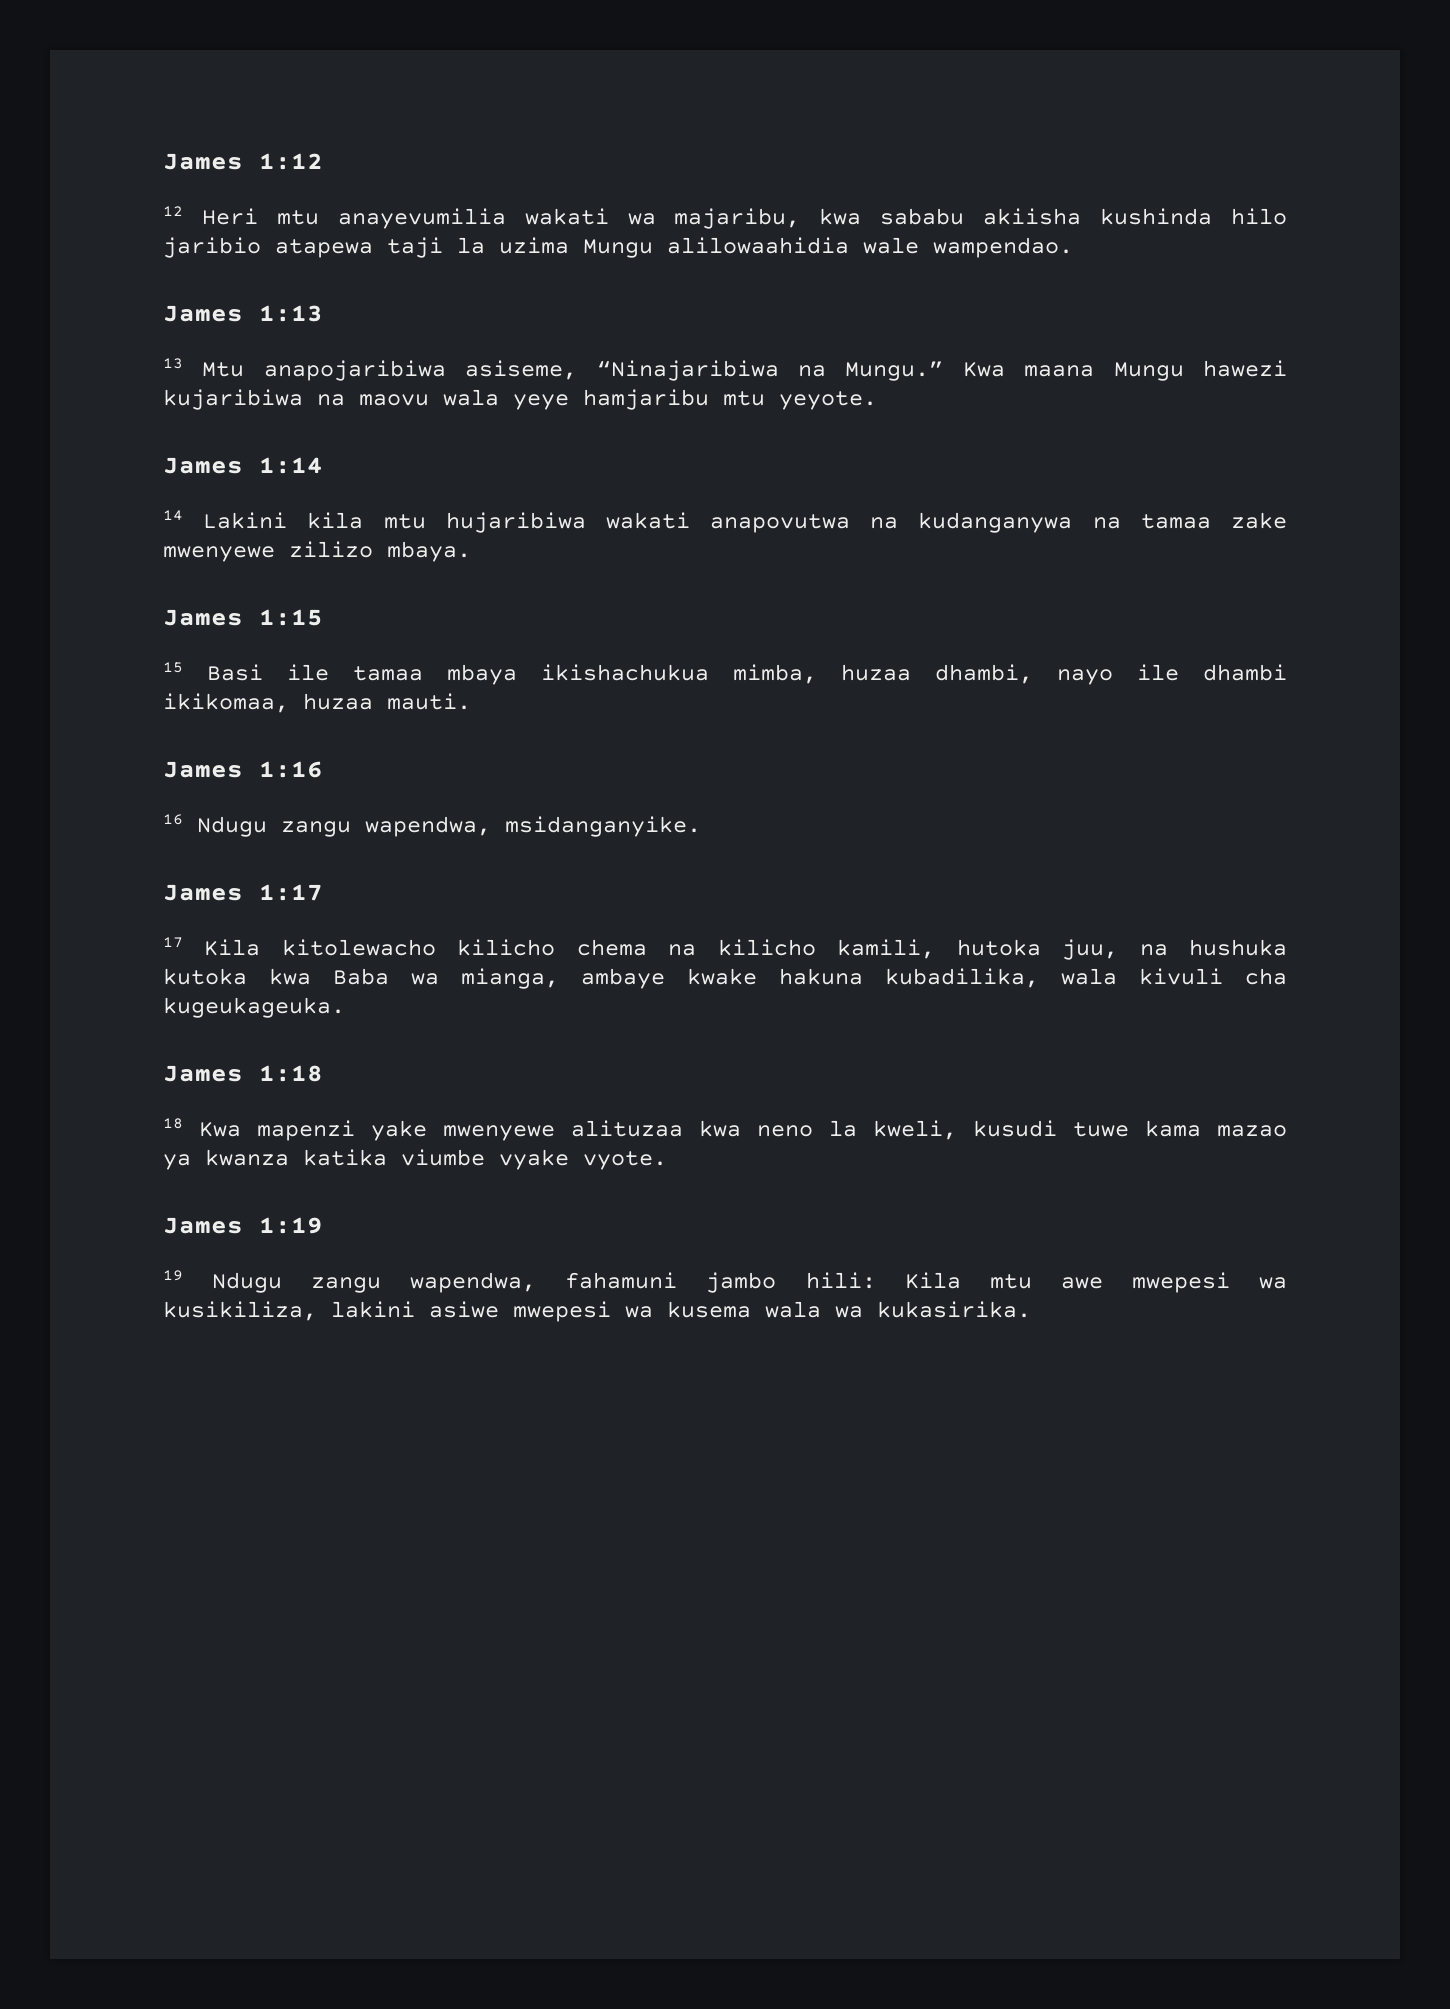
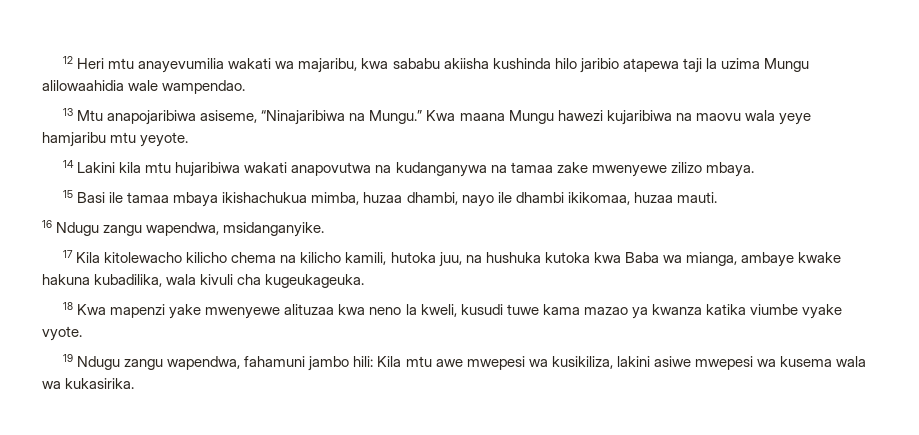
[163,153,323,170] James 1:12 // -> (63, 60) none
[163,305,323,322] // James 1:13 -> (246, 87) none
[163,457,323,474] // James 1:14 -> (189, 139) none
[163,609,323,626] // James 1:15 -> (754, 169) none
[163,761,323,778] // James 1:16 -> (717, 197) none
[163,884,323,901] // James 1:17 -> (325, 229) none
[163,1065,323,1082] // James 1:18 -> (365, 281) none
[163,1217,323,1234] // James 1:19 -> (82, 333) none

